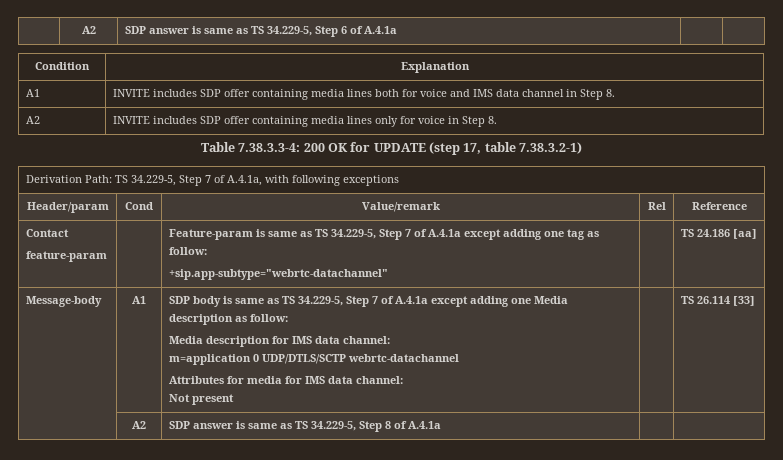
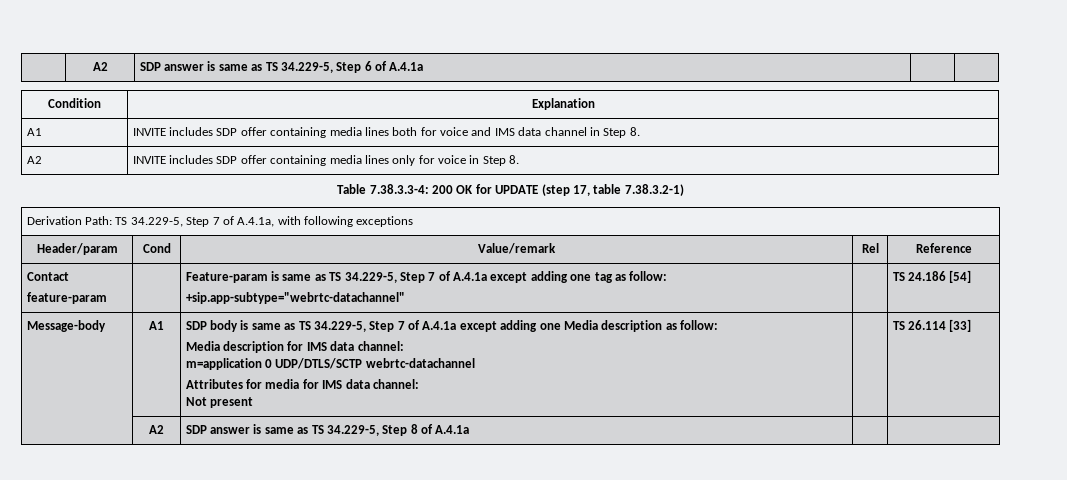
[732,229,757,239] [aa] -> [949,270,972,283] [54]

